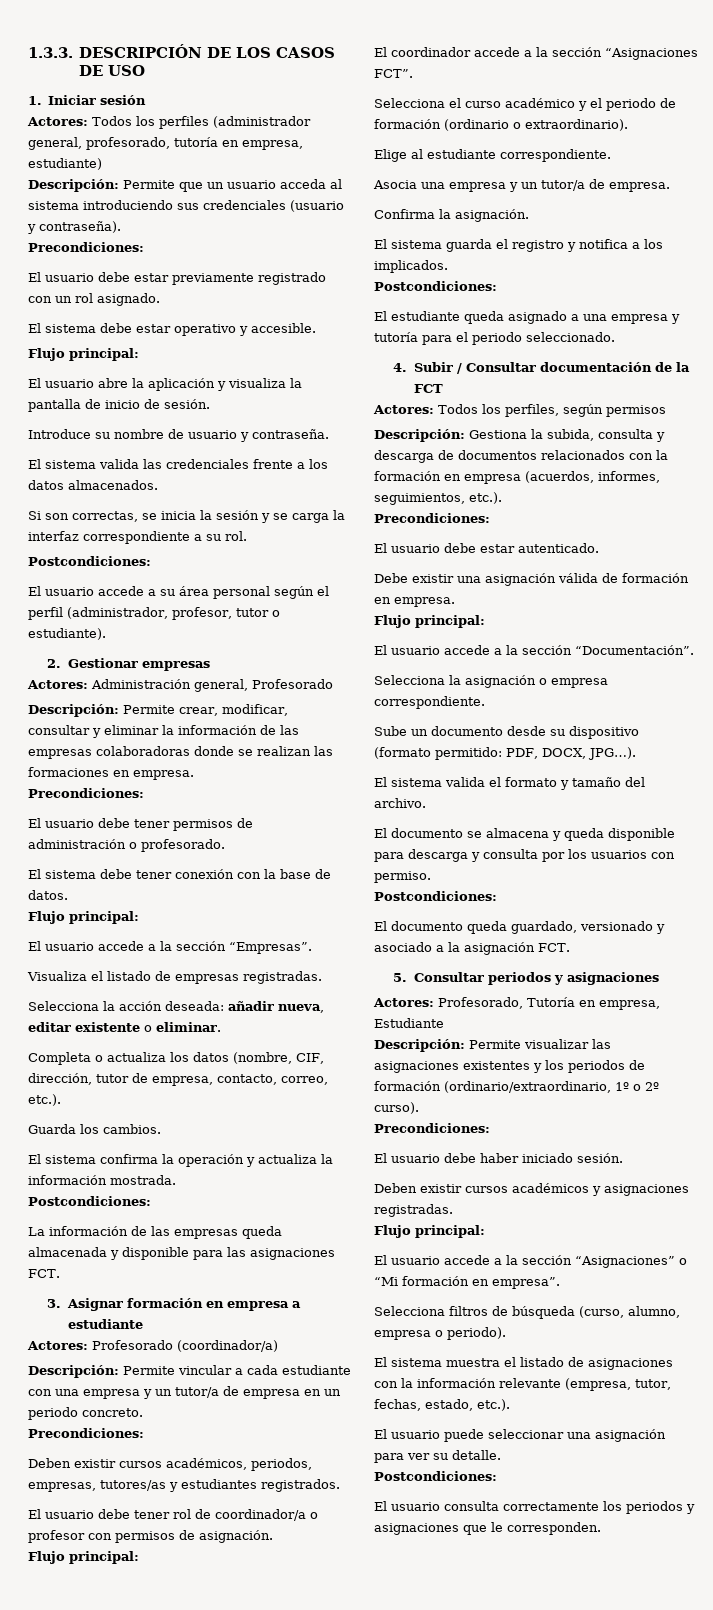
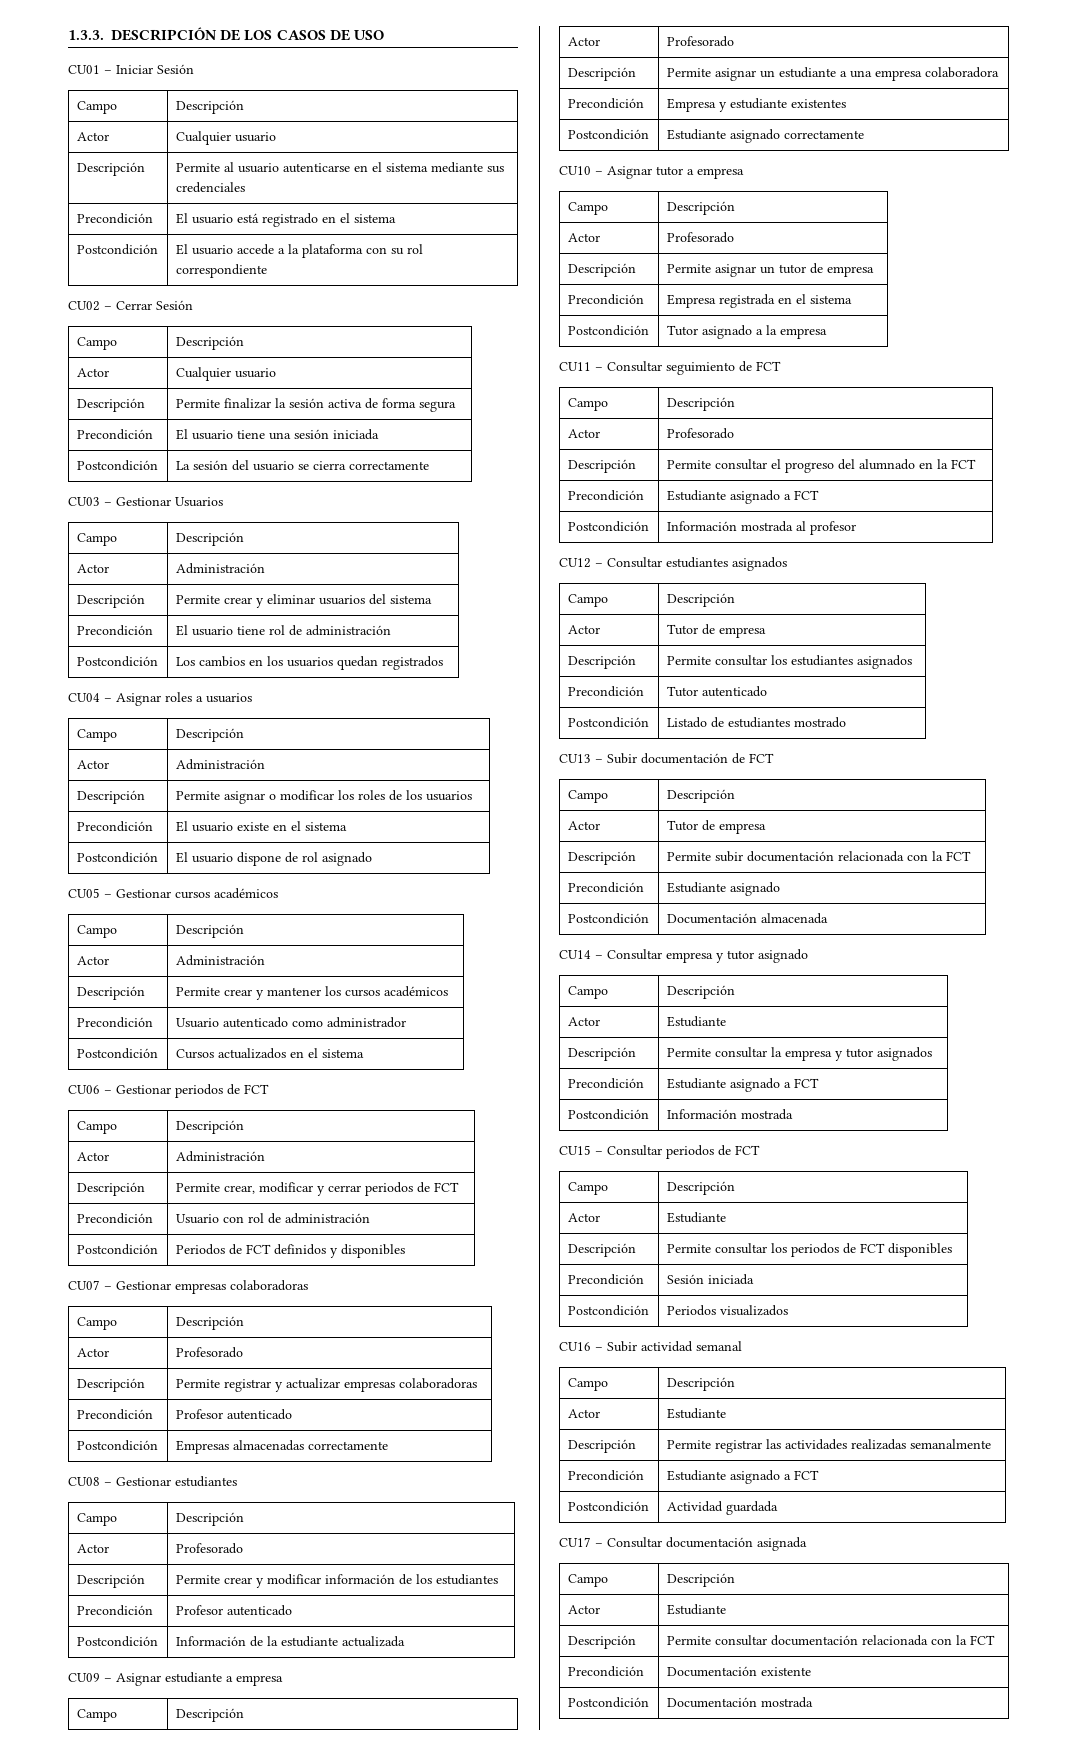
[28,95,147,105] [27,116,311,129] [28,137,303,150] [28,158,102,170] [28,179,342,192] [28,200,344,212] [27,221,121,234] [28,242,144,252] [28,272,326,285] [28,293,160,306] [28,323,316,336] [28,348,139,361] [28,378,302,391] [28,399,210,412] [28,429,329,442] [28,459,328,469] [28,480,158,490] [28,510,345,523] [28,531,247,544] [28,556,151,566] [28,586,329,599] [28,607,280,620] [28,628,106,640] [47,658,210,671] [27,679,333,692] [28,704,288,717] [28,725,299,738] [28,746,333,759] [28,767,194,780] [28,788,144,798] [28,818,253,831] [28,839,225,852] [28,869,331,879] [28,890,68,900] [28,911,139,924] [28,941,312,954] [27,971,322,984] [28,1001,324,1013] [28,1022,221,1032] [28,1052,324,1065] [28,1073,328,1086] [28,1094,61,1106] [28,1124,161,1134] [28,1154,333,1167] [28,1175,176,1185] [28,1196,151,1206] [28,1226,282,1239] [28,1247,335,1260] [28,1269,60,1278] [47,1298,301,1311] [67,1319,143,1329] [27,1340,278,1352] [28,1365,351,1378] [28,1386,341,1399] [28,1407,143,1420] [28,1428,144,1438] [28,1458,312,1471] [28,1479,340,1492] [28,1509,318,1521] [28,1530,273,1543] [28,1551,139,1564] [374,47,698,60] [374,69,413,78] [374,98,676,111] [374,119,628,131] [374,149,611,162] [373,179,670,192] [374,209,529,222] [374,239,663,252] [374,260,448,273] [374,281,497,291] [374,311,680,324] [374,332,615,345] [393,362,690,374] [413,384,443,393] [373,404,666,417] [374,429,665,442] [374,450,668,463] [374,471,660,484] [374,492,502,505] [374,513,490,523] [374,543,599,553] [374,573,689,586] [374,597,455,607] [374,615,485,628] [374,645,694,655] [374,675,608,688] [374,696,485,709] [374,726,639,739] [374,747,636,760] [374,777,645,790] [374,798,426,808] [374,828,675,841] [374,849,675,862] [374,871,431,883] [374,891,497,901] [374,921,665,934] [374,942,570,955] [393,972,659,985] [373,997,660,1010] [374,1018,444,1028] [374,1039,611,1052] [374,1060,645,1073] [374,1081,659,1093] [374,1102,419,1114] [374,1123,490,1133] [374,1153,623,1163] [374,1183,689,1196] [374,1204,453,1217] [374,1225,485,1238] [374,1255,687,1268] [374,1276,560,1289] [374,1306,680,1319] [374,1327,506,1340] [374,1357,673,1370] [374,1378,671,1391] [374,1399,510,1411] [374,1429,666,1442] [374,1450,501,1463] [374,1471,497,1481] [374,1501,695,1514] [374,1522,601,1535] 1. Iniciar sesión // Actores: Todos los perfiles (administrador general, profesorado, tutoría en empresa, estudiante) // Descripción: Permite que un usuario acceda al sistema introduciendo sus credenciales (usuario y contraseña). // Precondiciones: // El usuario debe estar previamente registrado con un rol asignado. // El sistema debe estar operativo y accesible. // Flujo principal: // El usuario abre la aplicación y visualiza la pantalla de inicio de sesión. // Introduce su nombre de usuario y contraseña. // El sistema valida las credenciales frente a los datos almacenados. // Si son correctas, se inicia la sesión y se carga la interfaz correspondiente a su rol. // Postcondiciones: // El usuario accede a su área personal según el perfil (administrador, profesor, tutor o estudiante). // 2. Gestionar empresas // Actores: Administración general, Profesorado // Descripción: Permite crear, modificar, consultar y eliminar la información de las empresas colaboradoras donde se realizan las formaciones en empresa. // Precondiciones: // El usuario debe tener permisos de administración o profesorado. // El sistema debe tener conexión con la base de datos. // Flujo principal: // El usuario accede a la sección “Empresas”. // Visualiza el listado de empresas registradas. // Selecciona la acción deseada: añadir nueva, editar existente o eliminar. // Completa o actualiza los datos (nombre, CIF, dirección, tutor de empresa, contacto, correo, etc.). // Guarda los cambios. // El sistema confirma la operación y actualiza la información mostrada. // Postcondiciones: // La información de las empresas queda almacenada y disponible para las asignaciones FCT. // 3. Asignar formación en empresa a estudiante // Actores: Profesorado (coordinador/a) // Descripción: Permite vincular a cada estudiante con una empresa y un tutor/a de empresa en un periodo concreto. // Precondiciones: // Deben existir cursos académicos, periodos, empresas, tutores/as y estudiantes registrados. // El usuario debe tener rol de coordinador/a o profesor con permisos de asignación. // Flujo principal: // El coordinador accede a la sección “Asignaciones FCT”. // Selecciona el curso académico y el periodo de formación (ordinario o extraordinario). // Elige al estudiante correspondiente. // Asocia una empresa y un tutor/a de empresa. // Confirma la asignación. // El sistema guarda el registro y notifica a los implicados. // Postcondiciones: // El estudiante queda asignado a una empresa y tutoría para el periodo seleccionado. // 4. Subir / Consultar documentación de la FCT // Actores: Todos los perfiles, según permisos // Descripción: Gestiona la subida, consulta y descarga de documentos relacionados con la formación en empresa (acuerdos, informes, seguimientos, etc.). // Precondiciones: // El usuario debe estar autenticado. // Debe existir una asignación válida de formación en empresa. // Flujo principal: // El usuario accede a la sección “Documentación”. // Selecciona la asignación o empresa correspondiente. // Sube un documento desde su dispositivo (formato permitido: PDF, DOCX, JPG…). // El sistema valida el formato y tamaño del archivo. // El documento se almacena y queda disponible para descarga y consulta por los usuarios con permiso. // Postcondiciones: // El documento queda guardado, versionado y asociado a la asignación FCT. // 5. Consultar periodos y asignaciones // Actores: Profesorado, Tutoría en empresa, Estudiante // Descripción: Permite visualizar las asignaciones existentes y los periodos de formación (ordinario/extraordinario, 1º o 2º curso). // Precondiciones: // El usuario debe haber iniciado sesión. // Deben existir cursos académicos y asignaciones registradas. // Flujo principal: // El usuario accede a la sección “Asignaciones” o “Mi formación en empresa”. // Selecciona filtros de búsqueda (curso, alumno, empresa o periodo). // El sistema muestra el listado de asignaciones con la información relevante (empresa, tutor, fechas, estado, etc.). // El usuario puede seleccionar una asignación para ver su detalle. // Postcondiciones: // El usuario consulta correctamente los periodos y asignaciones que le corresponden. -> [68,64,194,74] [76,101,117,114] [175,100,244,114] [76,132,109,141] [175,131,276,145] [76,162,145,176] [175,162,504,173] [175,182,245,193] [76,213,153,224] [175,213,396,227] [76,244,158,255] [175,244,423,258] [175,264,267,278] [68,300,193,311] [76,337,117,350] [175,336,244,350] [76,368,109,377] [175,367,276,381] [76,398,145,412] [175,398,456,412] [76,429,153,440] [175,429,379,440] [76,460,158,471] [175,460,429,471] [68,497,223,507] [76,533,117,546] [175,532,244,546] [76,564,109,573] [175,563,265,574] [76,594,145,608] [175,594,432,608] [76,625,153,636] [175,625,391,636] [76,656,158,667] [175,656,443,670] [68,692,252,706] [76,729,117,742] [175,728,244,742] [76,760,109,769] [175,759,265,770] [76,790,145,804] [175,790,472,804] [76,821,153,832] [175,821,347,832] [76,852,158,863] [175,852,372,866] [68,888,278,899] [76,925,117,938] [175,924,244,938] [76,956,109,965] [175,955,265,966] [76,986,145,1000] [175,986,448,1000] [76,1017,153,1028] [175,1017,406,1028] [76,1048,158,1059] [175,1048,364,1059] [68,1084,269,1098] [76,1121,117,1134] [175,1120,244,1134] [76,1152,109,1161] [175,1151,265,1162] [76,1182,145,1196] [175,1182,459,1196] [76,1213,153,1224] [175,1213,370,1224] [76,1244,158,1255] [175,1244,405,1258] [68,1280,308,1294] [76,1317,117,1330] [175,1316,244,1330] [76,1348,109,1357] [175,1347,243,1358] [76,1378,145,1392] [175,1378,477,1392] [76,1409,153,1420] [175,1409,292,1420] [76,1440,158,1451] [175,1440,388,1454] [68,1476,237,1487] [76,1513,117,1526] [175,1512,244,1526] [76,1544,109,1553] [175,1543,243,1554] [76,1574,145,1588] [175,1574,498,1588] [76,1605,153,1616] [175,1605,292,1616] [76,1636,158,1647] [175,1636,405,1647] [68,1672,283,1686] [76,1709,117,1722] [175,1708,244,1722] [567,37,600,46] [666,36,734,47] [567,67,636,81] [666,67,999,81] [567,98,644,109] [666,98,846,112] [567,129,649,140] [666,129,864,143] [559,166,744,179] [567,202,608,215] [666,201,735,215] [567,233,600,242] [666,232,734,243] [567,263,636,277] [666,263,874,277] [567,294,644,305] [666,294,852,308] [567,325,649,336] [666,325,827,339] [559,361,781,375] [567,398,608,411] [666,397,735,411] [567,429,600,438] [666,428,734,439] [567,459,636,473] [666,459,976,473] [567,490,644,501] [666,490,819,504] [567,521,649,532] [666,521,856,535] [559,557,787,571] [567,594,608,607] [666,593,735,607] [567,625,600,634] [666,624,766,638] [567,655,636,669] [666,655,912,669] [567,686,644,697] [666,686,767,697] [567,717,649,728] [666,717,846,728] [559,753,774,764] [567,790,608,803] [666,789,735,803] [567,821,600,830] [666,820,766,834] [567,851,636,865] [666,851,971,862] [567,882,644,893] [666,882,780,896] [567,913,649,924] [666,913,828,924] [559,949,808,963] [567,986,608,999] [666,985,735,999] [567,1017,600,1026] [666,1016,726,1027] [567,1047,636,1061] [666,1047,932,1061] [567,1078,644,1089] [666,1078,819,1092] [567,1109,649,1120] [666,1109,793,1120] [559,1145,760,1159] [567,1182,608,1195] [666,1181,735,1195] [567,1213,600,1222] [666,1212,726,1223] [567,1243,636,1257] [666,1243,952,1257] [567,1274,644,1285] [666,1274,754,1285] [567,1305,649,1316] [666,1305,788,1316] [559,1341,742,1352] [567,1378,608,1391] [666,1377,735,1391] [567,1409,600,1418] [666,1408,726,1419] [567,1439,636,1453] [666,1439,991,1453] [567,1470,644,1481] [666,1470,819,1484] [567,1501,649,1512] [666,1501,778,1515] [559,1537,807,1551] [567,1574,608,1587] [666,1573,735,1587] [567,1605,600,1614] [666,1604,726,1615] [567,1635,636,1649] [666,1635,995,1646] [567,1666,644,1677] [666,1666,811,1677] [567,1697,649,1708] [666,1697,813,1708] CU01 – Iniciar Sesión // Campo | Descripción // Actor | Cualquier usuario // Descripción | Permite al usuario autenticarse en el sistema mediante sus credenciales // Precondición | El usuario está registrado en el sistema // Postcondición | El usuario accede a la plataforma con su rol correspondiente // CU02 – Cerrar Sesión // Campo | Descripción // Actor | Cualquier usuario // Descripción | Permite finalizar la sesión activa de forma segura // Precondición | El usuario tiene una sesión iniciada // Postcondición | La sesión del usuario se cierra correctamente // CU03 – Gestionar Usuarios // Campo | Descripción // Actor | Administración // Descripción | Permite crear y eliminar usuarios del sistema // Precondición | El usuario tiene rol de administración // Postcondición | Los cambios en los usuarios quedan registrados // CU04 – Asignar roles a usuarios // Campo | Descripción // Actor | Administración // Descripción | Permite asignar o modificar los roles de los usuarios // Precondición | El usuario existe en el sistema // Postcondición | El usuario dispone de rol asignado // CU05 – Gestionar cursos académicos // Campo | Descripción // Actor | Administración // Descripción | Permite crear y mantener los cursos académicos // Precondición | Usuario autenticado como administrador // Postcondición | Cursos actualizados en el sistema // CU06 – Gestionar periodos de FCT // Campo | Descripción // Actor | Administración // Descripción | Permite crear, modificar y cerrar periodos de FCT // Precondición | Usuario con rol de administración // Postcondición | Periodos de FCT definidos y disponibles // CU07 – Gestionar empresas colaboradoras // Campo | Descripción // Actor | Profesorado // Descripción | Permite registrar y actualizar empresas colaboradoras // Precondición | Profesor autenticado // Postcondición | Empresas almacenadas correctamente // CU08 – Gestionar estudiantes // Campo | Descripción // Actor | Profesorado // Descripción | Permite crear y modificar información de los estudiantes // Precondición | Profesor autenticado // Postcondición | Información de la estudiante actualizada // CU09 – Asignar estudiante a empresa // Campo | Descripción // Actor | Profesorado // Descripción | Permite asignar un estudiante a una empresa colaboradora // Precondición | Empresa y estudiante existentes // Postcondición | Estudiante asignado correctamente // CU10 – Asignar tutor a empresa // Campo | Descripción // Actor | Profesorado // Descripción | Permite asignar un tutor de empresa // Precondición | Empresa registrada en el sistema // Postcondición | Tutor asignado a la empresa // CU11 – Consultar seguimiento de FCT // Campo | Descripción // Actor | Profesorado // Descripción | Permite consultar el progreso del alumnado en la FCT // Precondición | Estudiante asignado a FCT // Postcondición | Información mostrada al profesor // CU12 – Consultar estudiantes asignados // Campo | Descripción // Actor | Tutor de empresa // Descripción | Permite consultar los estudiantes asignados // Precondición | Tutor autenticado // Postcondición | Listado de estudiantes mostrado // CU13 – Subir documentación de FCT // Campo | Descripción // Actor | Tutor de empresa // Descripción | Permite subir documentación relacionada con la FCT // Precondición | Estudiante asignado // Postcondición | Documentación almacenada // CU14 – Consultar empresa y tutor asignado // Campo | Descripción // Actor | Estudiante // Descripción | Permite consultar la empresa y tutor asignados // Precondición | Estudiante asignado a FCT // Postcondición | Información mostrada // CU15 – Consultar periodos de FCT // Campo | Descripción // Actor | Estudiante // Descripción | Permite consultar los periodos de FCT disponibles // Precondición | Sesión iniciada // Postcondición | Periodos visualizados // CU16 – Subir actividad semanal // Campo | Descripción // Actor | Estudiante // Descripción | Permite registrar las actividades realizadas semanalmente // Precondición | Estudiante asignado a FCT // Postcondición | Actividad guardada // CU17 – Consultar documentación asignada // Campo | Descripción // Actor | Estudiante // Descripción | Permite consultar documentación relacionada con la FCT // Precondición | Documentación existente // Postcondición | Documentación mostrada

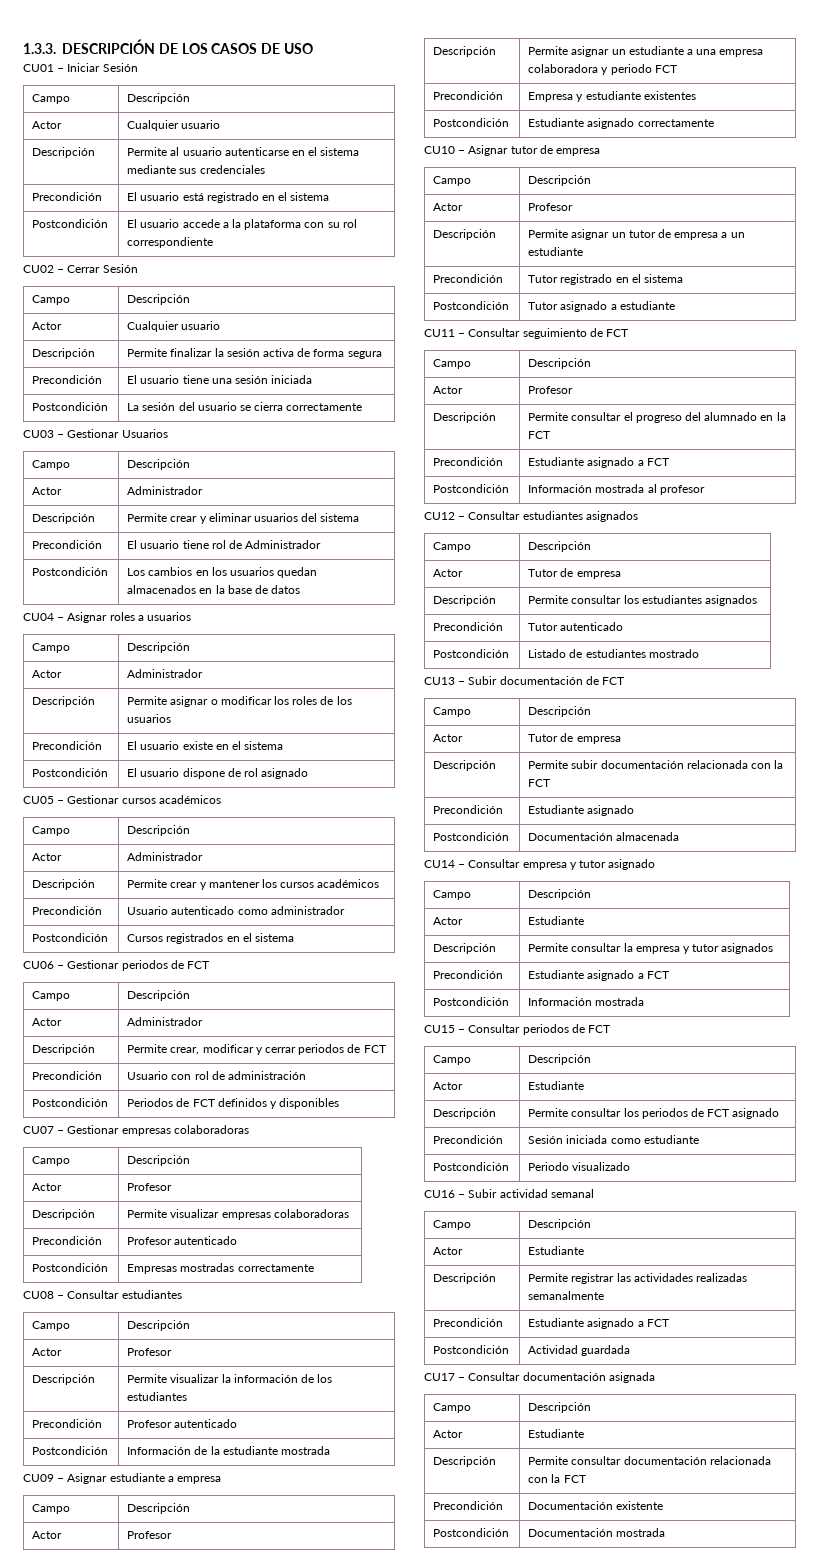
[175,563,265,574] Administración -> [127,486,204,495] Administrador
[305,625,391,636] administración -> [245,540,322,549] Administrador
[381,656,443,670] registrados -> [127,585,301,594] almacenados en la base de datos
[175,759,265,770] Administración -> [127,669,204,678] Administrador
[175,955,265,966] Administración -> [127,852,204,861] Administrador
[217,1048,286,1059] actualizados -> [166,933,224,944] registrados
[175,1151,265,1162] Administración -> [127,1017,204,1026] Administrador
[175,1347,243,1358] [76,1378,145,1392] [175,1378,340,1392] Profesorado // Descripción | Permite registrar y actualizar -> [127,1183,173,1191] [32,1209,96,1220] [127,1209,220,1218] Profesor // Descripción | Permite visualizar
[232,1440,304,1451] almacenadas -> [180,1263,235,1272] mostradas
[116,1477,171,1486] Gestionar -> [67,1290,120,1299] Consultar
[175,1543,243,1554] [76,1574,145,1588] [175,1574,321,1588] Profesorado // Descripción | Permite crear y modificar -> [127,1348,173,1356] [32,1374,96,1385] [127,1374,231,1383] Profesor // Descripción | Permite visualizar la
[341,1636,405,1647] actualizada -> [280,1446,330,1455] mostrada
[666,36,734,47] Profesorado -> [127,1531,173,1539] Profesor
(999, 72) none -> [601,64,677,75] y periodo FCT
[687,168,744,179] [567,202,608,215] [666,201,735,215] [567,233,600,242] [666,232,734,243] a empresa // Campo | Descripción // Actor | Profesorado -> [539,145,601,156] [433,176,472,186] [528,175,592,186] [433,203,464,211] [528,203,574,211] de empresa // Campo | Descripción // Actor | Profesor
[567,294,644,305] [666,294,775,308] // Precondición | Empresa registrada -> [721,232,745,238] [528,247,584,256] [433,274,504,283] [528,274,613,285] a un estudiante // Precondición | Tutor registrado
[765,325,827,339] la empresa -> [619,301,675,310] estudiante
[666,428,734,439] Profesorado -> [528,386,574,394] Profesor
[887,1243,952,1257] disponibles -> [732,1108,780,1119] asignado
[567,1305,649,1316] [666,1305,788,1316] // Postcondición | Periodos visualizados -> [610,1135,699,1144] [433,1162,510,1171] [528,1162,631,1171] como estudiante // Postcondición | Periodo visualizado

